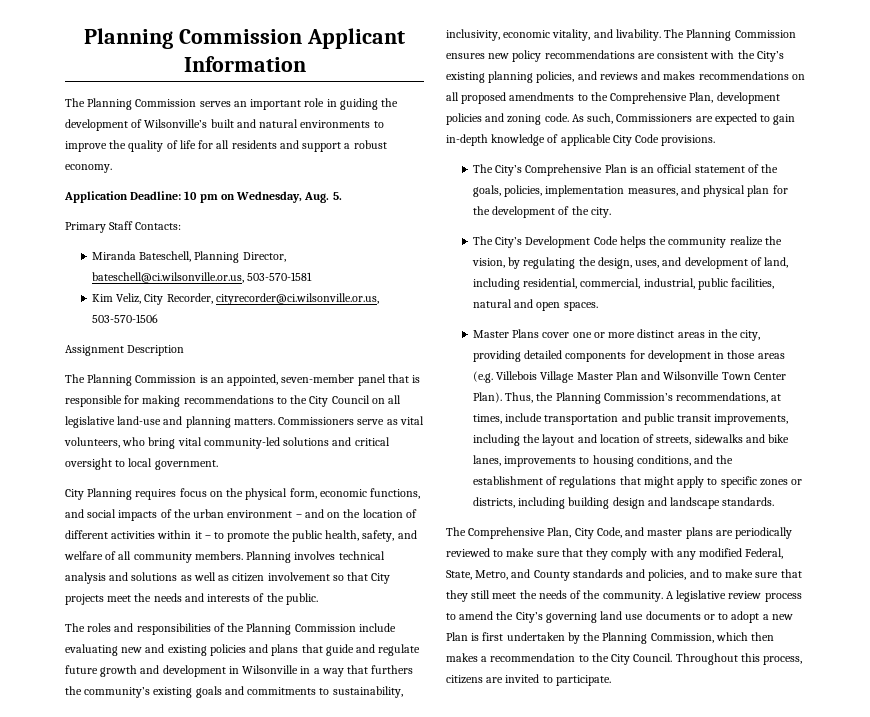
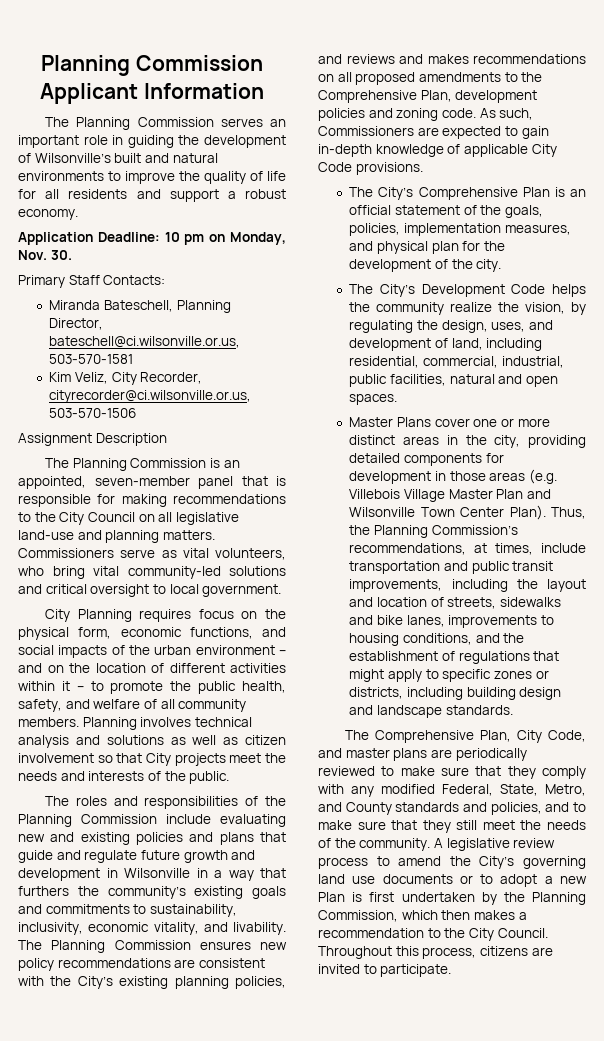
[236,191,342,203] Wednesday, Aug. 5. -> [229,232,286,245] [18,250,72,260] Monday, Nov. 30.

